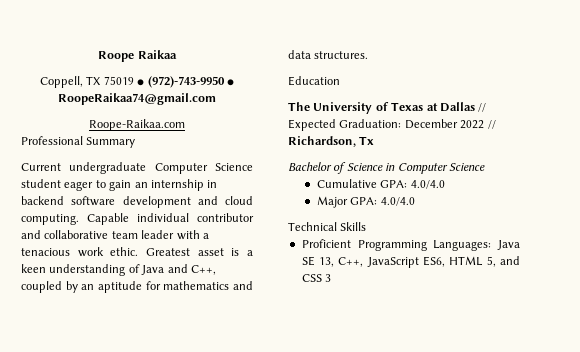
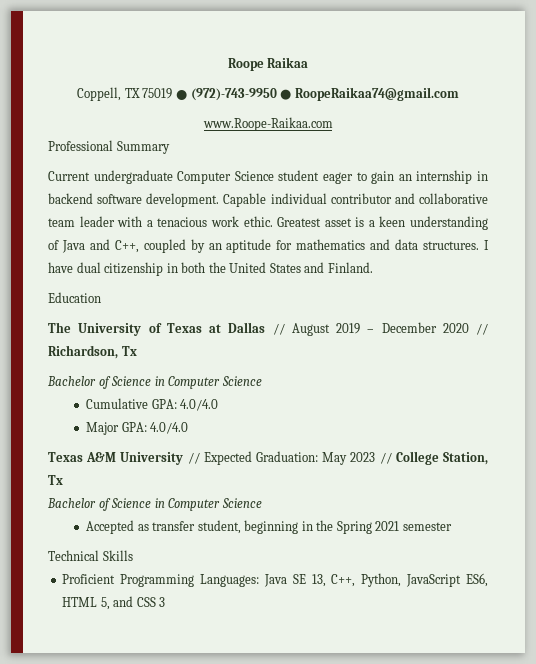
[89,119,185,131] Roope-Raikaa.com -> [202,117,333,131] www.Roope-Raikaa.com
[122,196,253,208] [21,214,79,225] development and cloud computing. -> [146,193,220,207] development.
(369, 55) none -> [484,240,489,250] [48,262,373,276] I have dual citizenship in both the United States and Finland.
[288,119,485,131] Expected Graduation: December 2022 -> [291,322,469,336] August 2019 – December 2020
(415, 201) none -> [48,451,488,465] [48,475,63,485] [47,498,262,511] [86,520,452,534] // Texas A&M University // Expected Graduation: May 2023 // College Station, Tx // Bachelor of Science in Computer Science // Accepted as transfer student, beginning in the Spring 2021 semester
(364, 262) none -> [361,573,402,587] Python,

